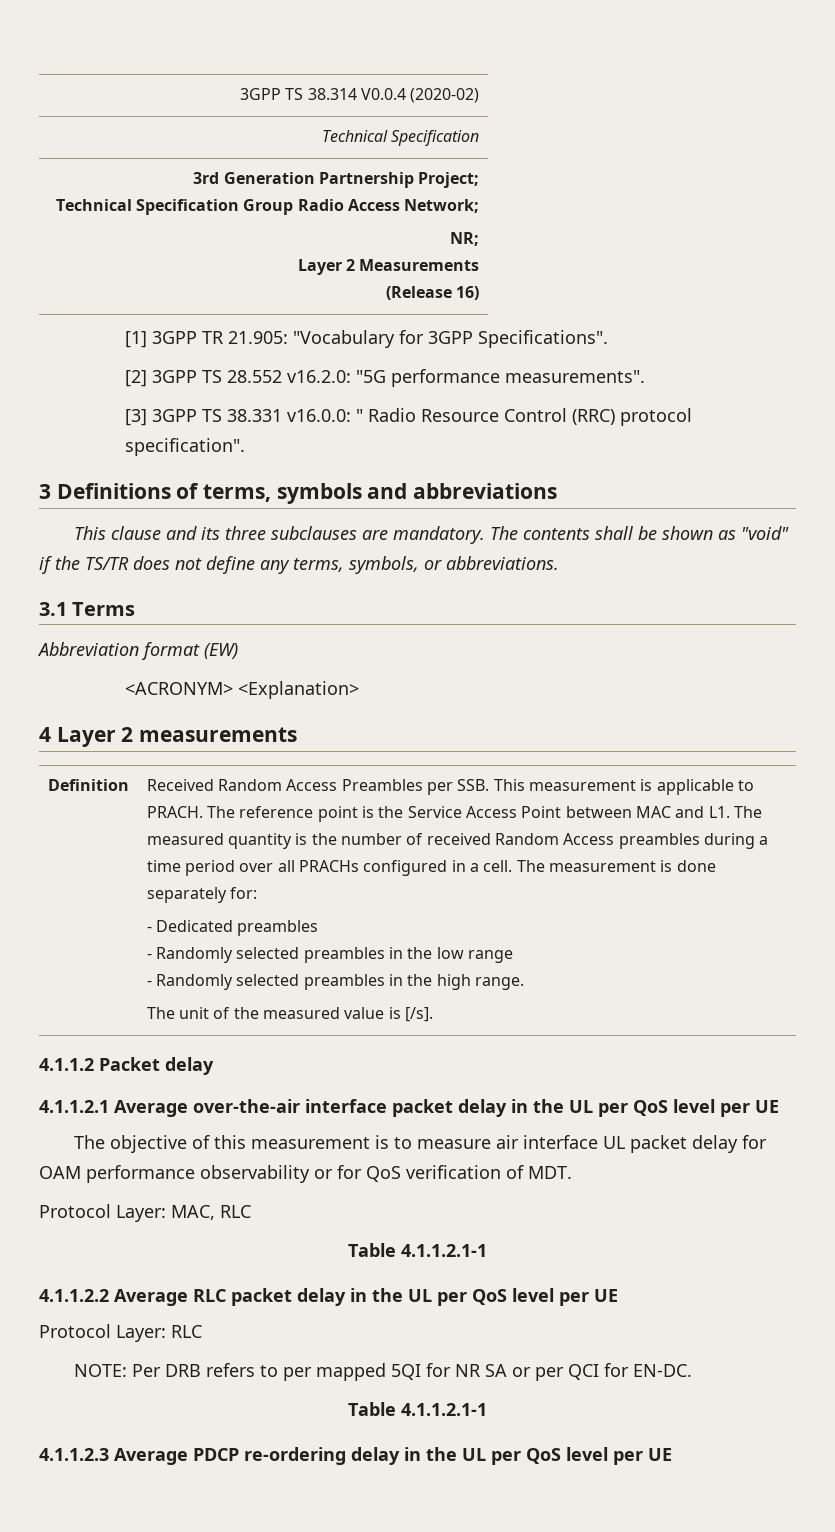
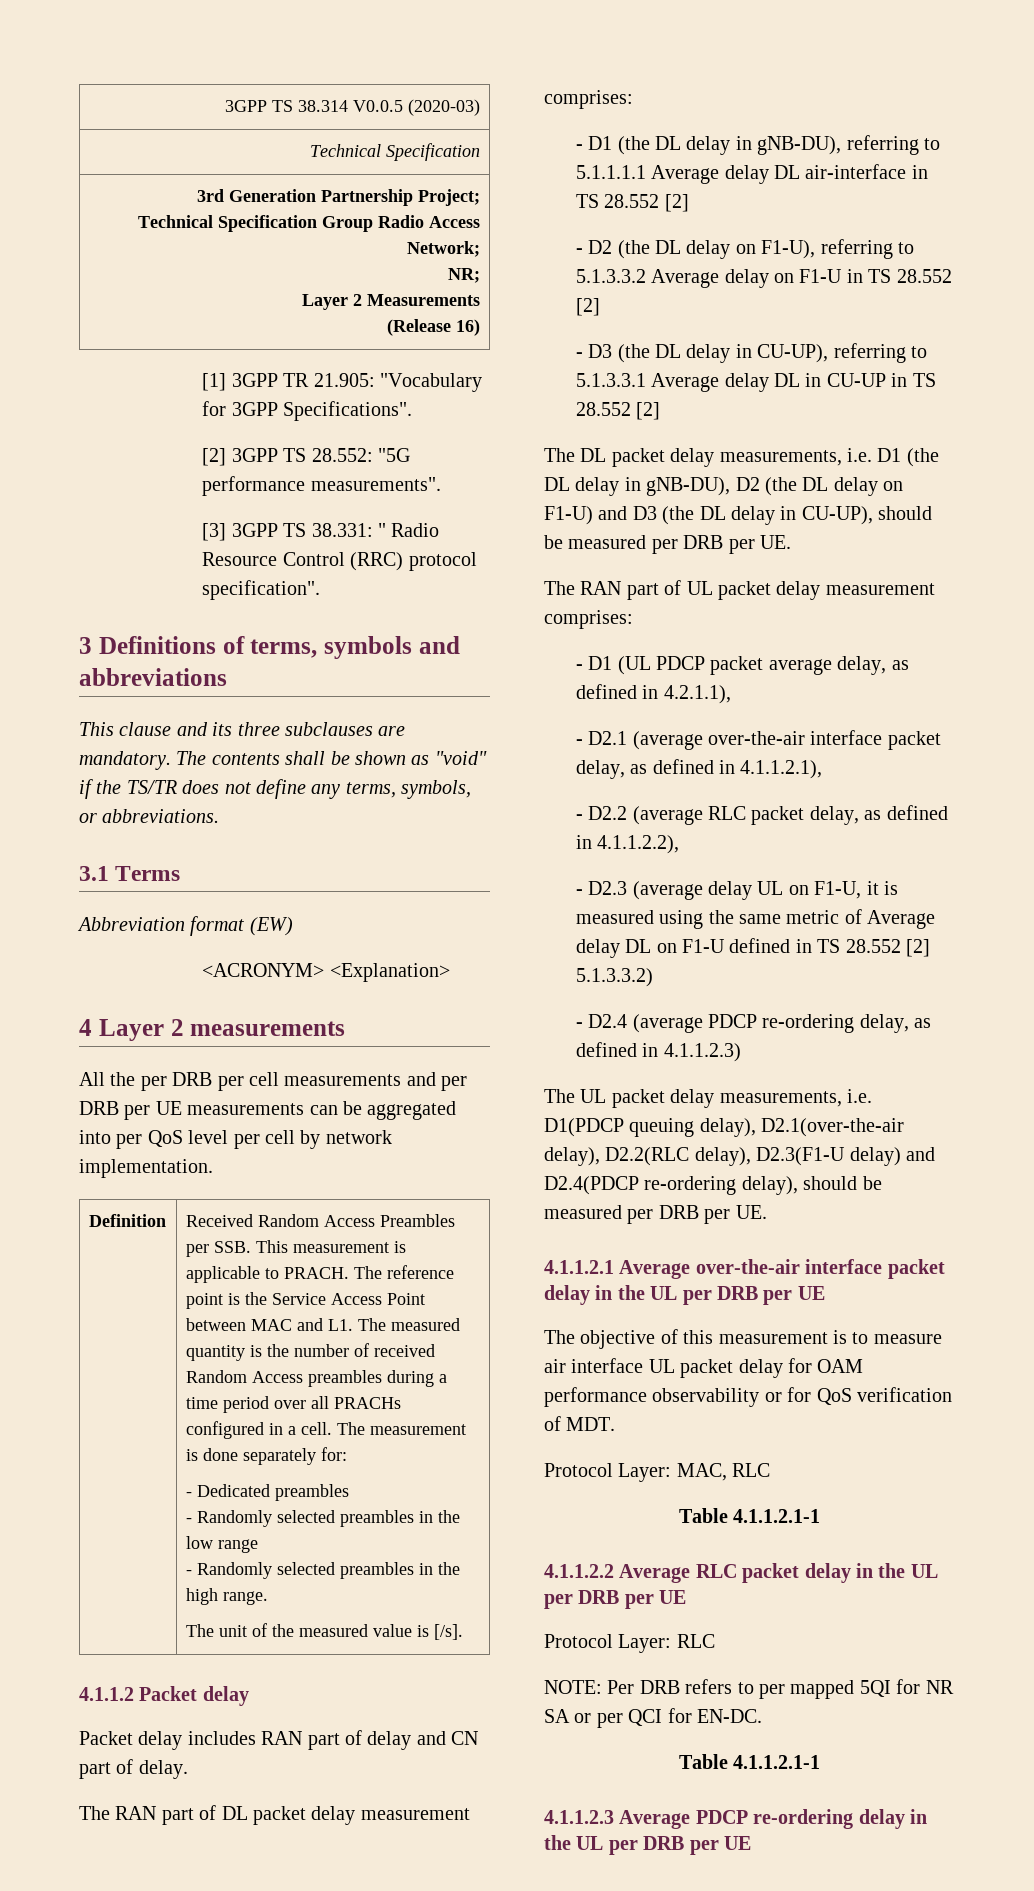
[360,88,480,103] V0.0.4 (2020-02) -> [353,99,481,116] V0.0.5 (2020-03)
[226,370,351,383] 28.552 v16.2.0: -> [311,448,373,462] 28.552:
[226,409,351,422] 38.331 v16.0.0: -> [311,523,373,537] 38.331:
(298, 734) none -> [79,1072,468,1091] [79,1101,457,1120] [79,1130,392,1149] [79,1159,213,1178] // All the per DRB per cell measurements and per DRB per UE measurements can be aggregated into per QoS level per cell by network implementation.
(214, 1066) none -> [79,1730,479,1750] [79,1759,188,1779] [79,1805,470,1825] [544,90,633,109] [575,135,940,155] [575,164,928,184] [575,194,689,212] [575,239,914,259] [575,269,952,288] [575,298,600,316] [575,343,927,363] [575,373,936,392] [575,402,661,420] [544,448,939,467] [544,477,904,496] [544,506,933,525] [544,535,791,554] [544,580,935,600] [544,610,633,629] [575,656,909,675] [575,684,731,704] [575,730,941,750] [575,759,823,779] [575,805,948,825] [575,835,680,854] [575,881,898,900] [575,909,936,929] [575,938,930,958] [575,968,653,987] [575,1014,932,1033] [575,1042,741,1062] [544,1089,872,1108] [544,1118,905,1137] [544,1147,935,1166] [544,1176,882,1195] [544,1205,767,1224] // Packet delay includes RAN part of delay and CN part of delay. // The RAN part of DL packet delay measurement comprises: // - D1 (the DL delay in gNB-DU), referring to 5.1.1.1.1 Average delay DL air-interface in TS 28.552 [2] // - D2 (the DL delay on F1-U), referring to 5.1.3.3.2 Average delay on F1-U in TS 28.552 [2] // - D3 (the DL delay in CU-UP), referring to 5.1.3.3.1 Average delay DL in CU-UP in TS 28.552 [2] // The DL packet delay measurements, i.e. D1 (the DL delay in gNB-DU), D2 (the DL delay on F1-U) and D3 (the DL delay in CU-UP), should be measured per DRB per UE. // The RAN part of UL packet delay measurement comprises: // - D1 (UL PDCP packet average delay, as defined in 4.2.1.1), // - D2.1 (average over-the-air interface packet delay, as defined in 4.1.1.2.1), // - D2.2 (average RLC packet delay, as defined in 4.1.1.2.2), // - D2.3 (average delay UL on F1-U, it is measured using the same metric of Average delay DL on F1-U defined in TS 28.552 [2] 5.1.3.3.2) // - D2.4 (average PDCP re-ordering delay, as defined in 4.1.1.2.3) // The UL packet delay measurements, i.e. D1(PDCP queuing delay), D2.1(over-the-air delay), D2.2(RLC delay), D2.3(F1-U delay) and D2.4(PDCP re-ordering delay), should be measured per DRB per UE.
[633,1099,715,1116] QoS level -> [717,1286,758,1300] DRB
[472,1288,554,1305] QoS level -> [578,1590,620,1604] DRB
[526,1447,608,1464] QoS level -> [643,1836,685,1850] DRB

